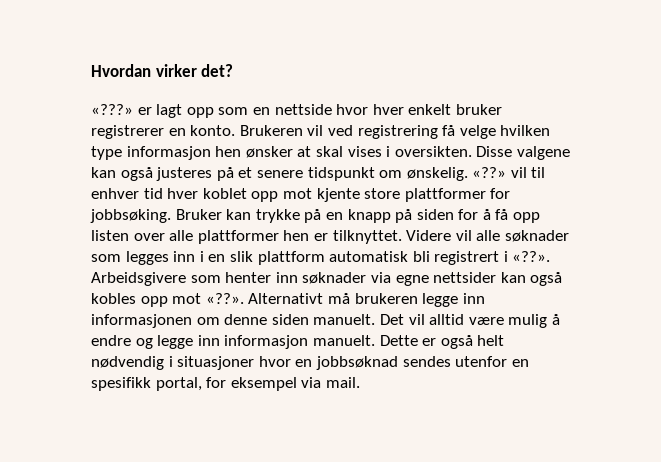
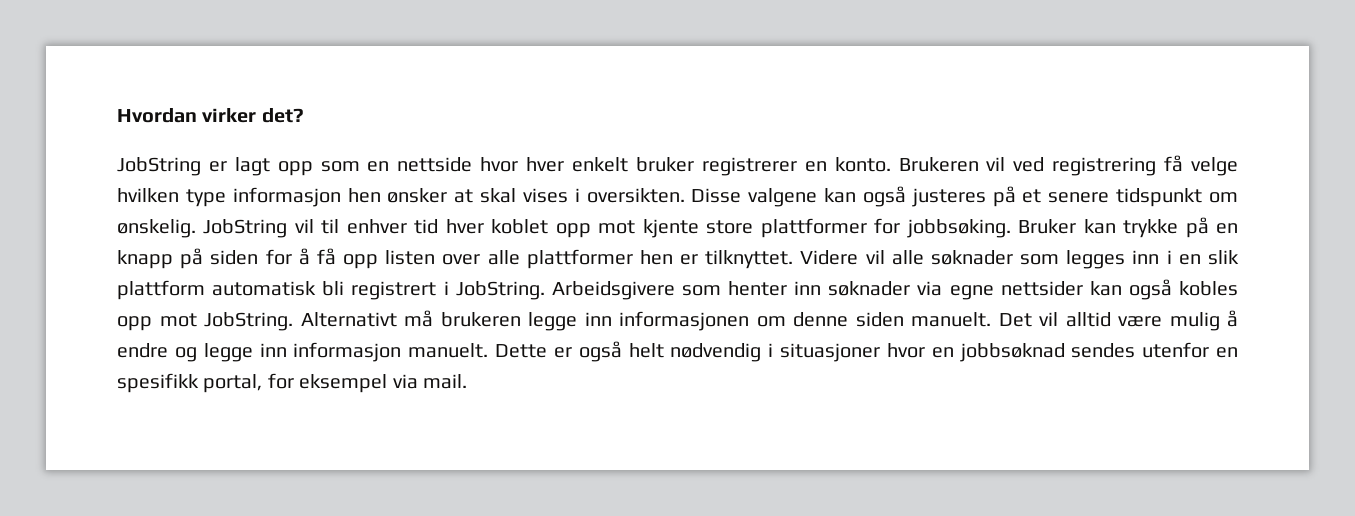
[91,104,133,115] «???» -> [117,157,201,176] JobString
[472,167,507,178] «??» -> [203,219,288,238] JobString
[512,251,551,262] «??». -> [455,281,545,300] JobString.
[205,293,244,304] «??». -> [204,312,293,331] JobString.

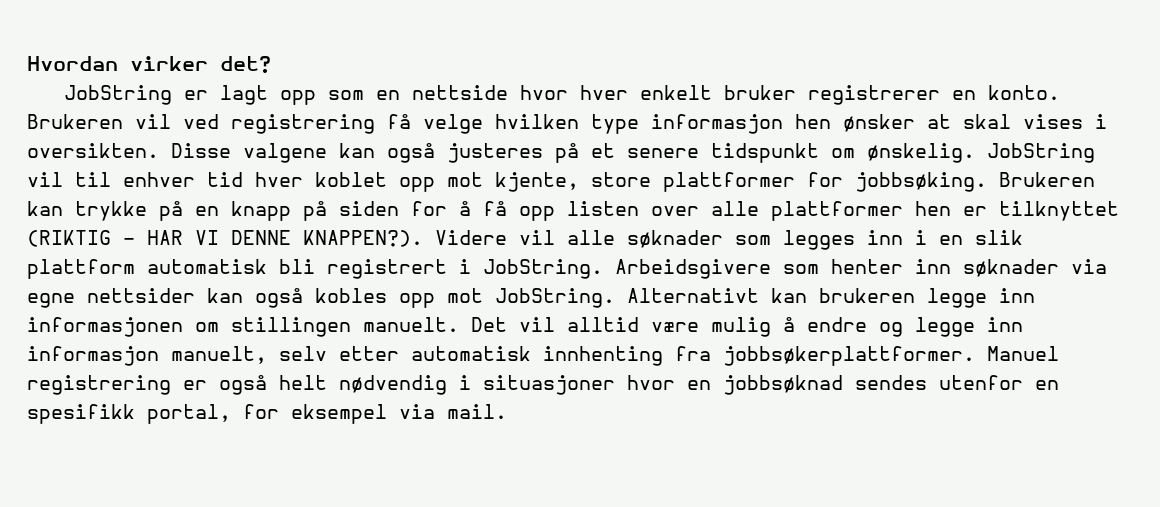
[642,219,699,238] kjente -> [495,172,579,192] kjente,
[1018,219,1077,234] Bruker -> [999,172,1095,187] Brukeren
[705,250,794,269] tilknyttet. -> [999,201,1119,221] [27,230,423,247] tilknyttet (RIKTIG – HAR VI DENNE KNAPPEN?).
[404,310,433,327] må -> [771,288,807,303] kan
[793,312,904,327] denne siden -> [231,317,351,337] stillingen
[408,343,547,358] manuelt. Dette -> [171,346,1059,366] [27,375,171,395] manuelt, selv etter automatisk innhenting fra jobbsøkerplattformer. Manuel registrering

